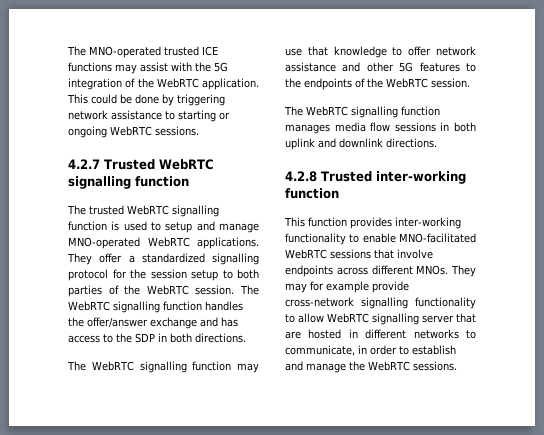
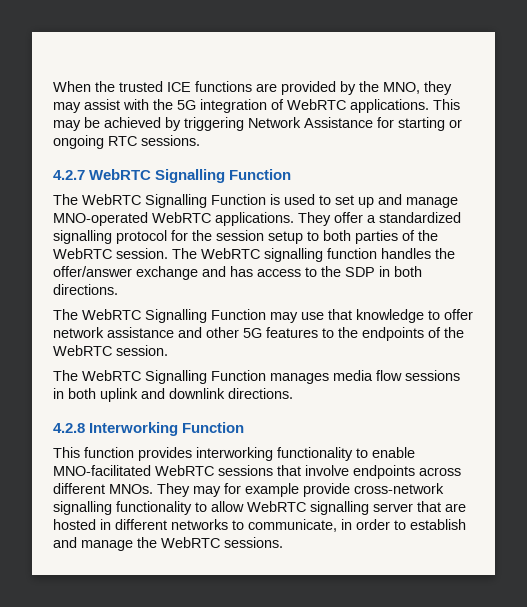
[67,46,161,58] The MNO-operated -> [53,81,115,92] When the
(112, 67) none -> [256,81,452,95] are provided by the MNO, they
[137,78,259,90] [67,94,225,106] [68,110,175,120] the WebRTC application. This could be done by triggering network assistance to -> [287,99,460,113] [53,117,394,131] WebRTC applications. This may be achieved by triggering Network Assistance for
[110,126,152,136] WebRTC -> [108,136,137,146] RTC
[104,159,214,170] [68,176,189,189] [67,205,219,217] [68,221,107,231] Trusted WebRTC signalling function // The trusted WebRTC signalling function -> [89,169,292,183] [53,194,266,208] WebRTC Signalling Function // The WebRTC Signalling Function
[165,222,193,233] setup -> [335,195,374,208] set up
[139,361,232,373] signalling function -> [145,309,266,323] Signalling Function
[351,106,440,118] signalling function -> [145,370,266,384] Signalling Function
[321,171,466,184] [285,188,339,199] Trusted inter-working function -> [89,422,245,436] Interworking Function
[395,217,461,229] inter-working -> [196,447,273,461] interworking

